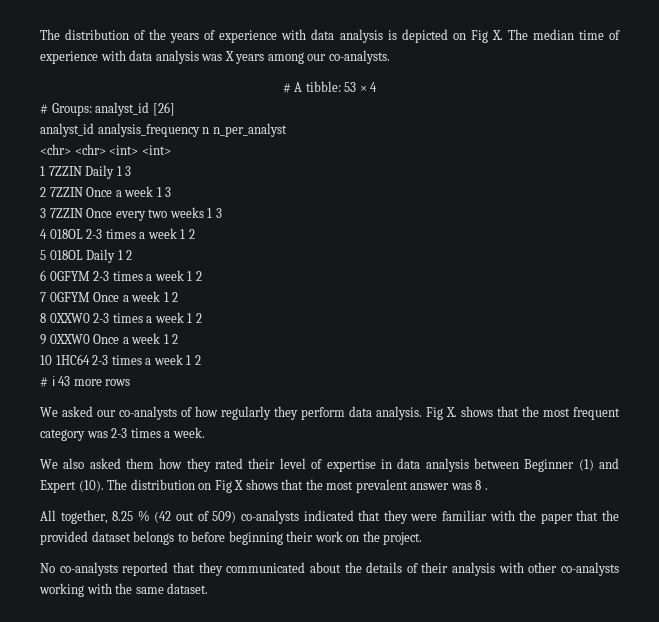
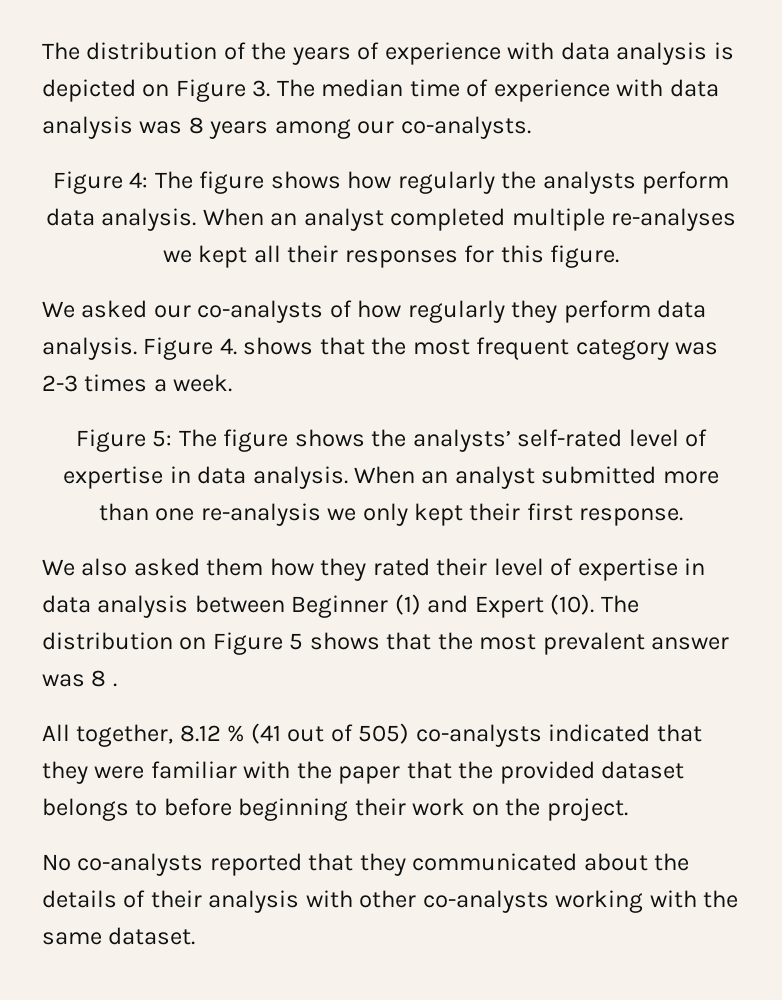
[470,30,503,43] Fig X. -> [175,79,271,102] Figure 3.
[224,51,234,61] X -> [188,117,204,134] 8
[282,81,378,93] [40,102,175,116] [40,123,287,137] [40,144,171,155] [40,165,132,179] [40,186,172,197] [40,207,222,221] [40,228,195,239] [40,249,133,263] [40,270,202,281] [40,291,179,302] [40,312,202,323] [40,333,179,345] [40,354,201,365] [40,376,131,387] # A tibble: 53 × 4 // # Groups: analyst_id [26] // analyst_id analysis_frequency n n_per_analyst // <chr> <chr> <int> <int> // 1 7ZZIN Daily 1 3 // 2 7ZZIN Once a week 1 3 // 3 7ZZIN Once every two weeks 1 3 // 4 018OL 2-3 times a week 1 2 // 5 018OL Daily 1 2 // 6 0GFYM 2-3 times a week 1 2 // 7 0GFYM Once a week 1 2 // 8 0XXW0 2-3 times a week 1 2 // 9 0XXW0 Once a week 1 2 // 10 1HC64 2-3 times a week 1 2 // # ℹ 43 more rows -> [52,171,730,194] [45,208,737,231] [162,245,620,268] Figure 4: The figure shows how regularly the analysts perform data analysis. When an analyst completed multiple re-analyses we kept all their responses for this figure.
[426,407,457,420] Fig X. -> [143,337,237,360] Figure 4.
(205, 432) none -> [75,429,708,452] [63,466,719,489] [98,503,684,526] // Figure 5: The figure shows the analysts’ self-rated level of expertise in data analysis. When an analyst submitted more than one re-analysis we only kept their first response.
[214,480,244,493] Fig X -> [212,632,304,655] Figure 5
[112,510,172,523] 8.25 % (42 -> [179,723,281,744] 8.12 % (41
[212,511,237,523] 509) -> [358,723,410,744] 505)

